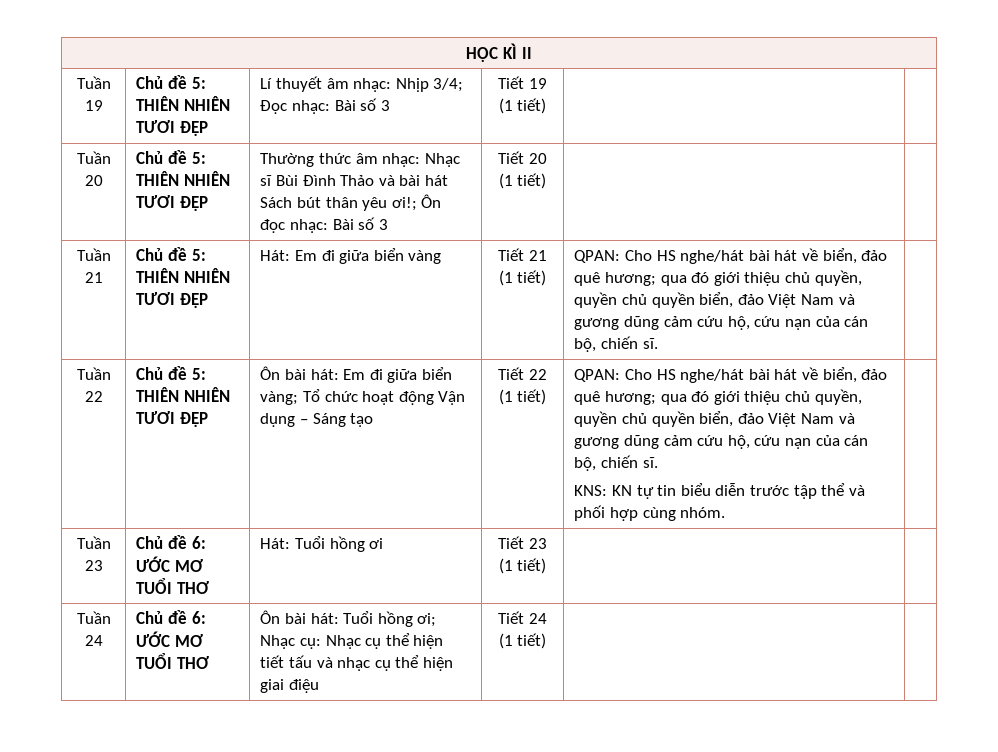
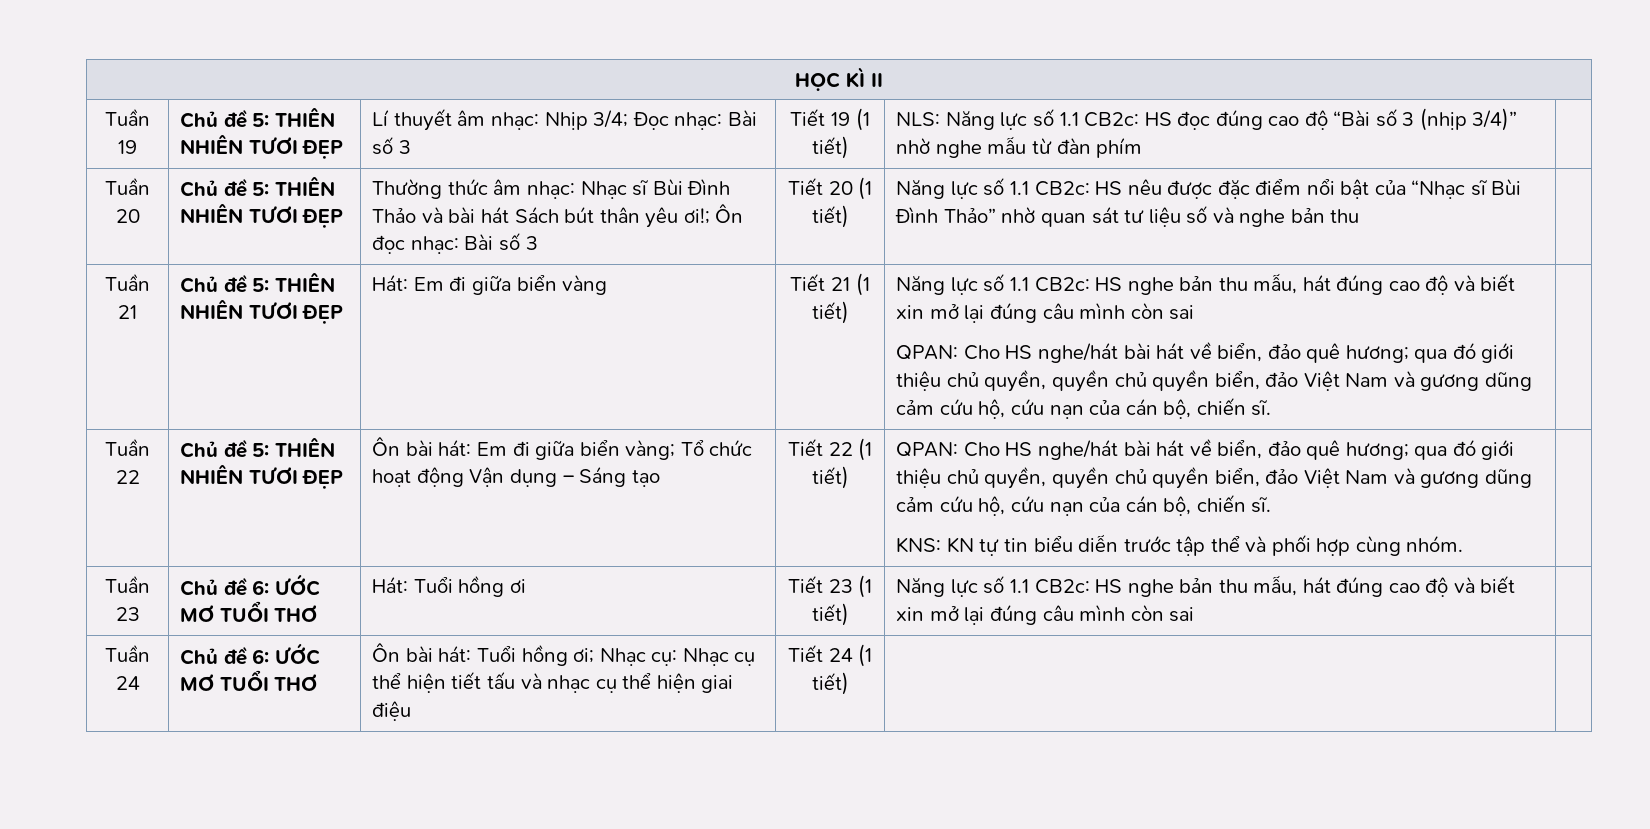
(547, 106) none -> [896,108,1518,131] [896,136,1143,158] NLS: Năng lực số 1.1 CB2c: HS đọc đúng cao độ “Bài số 3 (nhịp 3/4)” nhờ nghe mẫu từ đàn phím
(547, 181) none -> [896,177,1522,199] [895,205,1360,227] Năng lực số 1.1 CB2c: HS nêu được đặc điểm nổi bật của “Nhạc sĩ Bùi Đình Thảo” nhờ quan sát tư liệu số và nghe bản thu
(547, 278) none -> [896,273,1516,295] [896,302,1195,323] Năng lực số 1.1 CB2c: HS nghe bản thu mẫu, hát đúng cao độ và biết xin mở lại đúng câu mình còn sai //
(547, 566) none -> [896,575,1516,597] [896,604,1195,625] Năng lực số 1.1 CB2c: HS nghe bản thu mẫu, hát đúng cao độ và biết xin mở lại đúng câu mình còn sai

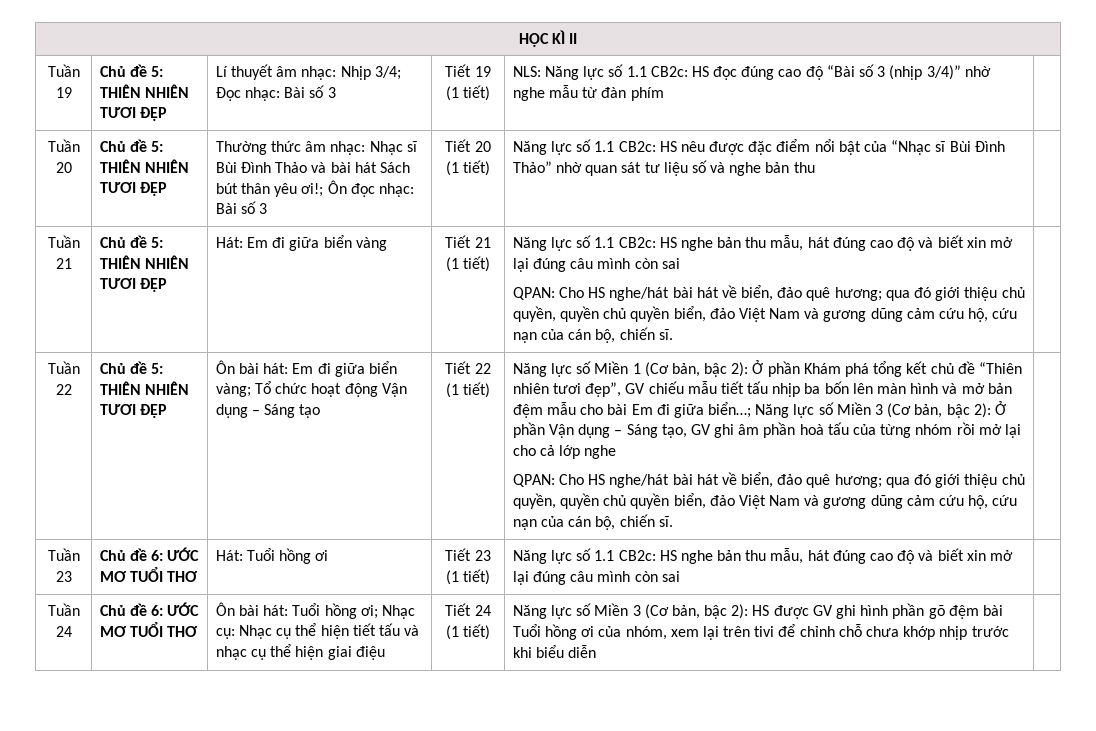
(849, 477) none -> [512,360,1022,377] [512,381,1012,397] [512,401,1006,418] [512,422,1021,438] [512,445,617,459] Năng lực số Miền 1 (Cơ bản, bậc 2): Ở phần Khám phá tổng kết chủ đề “Thiên nhiên tươi đẹp”, GV chiếu mẫu tiết tấu nhịp ba bốn lên màn hình và mở bản đệm mẫu cho bài Em đi giữa biển…; Năng lực số Miền 3 (Cơ bản, bậc 2): Ở phần Vận dụng – Sáng tạo, GV ghi âm phần hoà tấu của từng nhóm rồi mở lại cho cả lớp nghe //
[896,534,1464,556] // KNS: KN tự tin biểu diễn trước tập thể và phối hợp cùng nhóm. -> (673, 521) none
(849, 683) none -> [512,603,1003,619] [512,624,1009,640] [512,645,597,658] Năng lực số Miền 3 (Cơ bản, bậc 2): HS được GV ghi hình phần gõ đệm bài Tuổi hồng ơi của nhóm, xem lại trên tivi để chỉnh chỗ chưa khớp nhịp trước khi biểu diễn

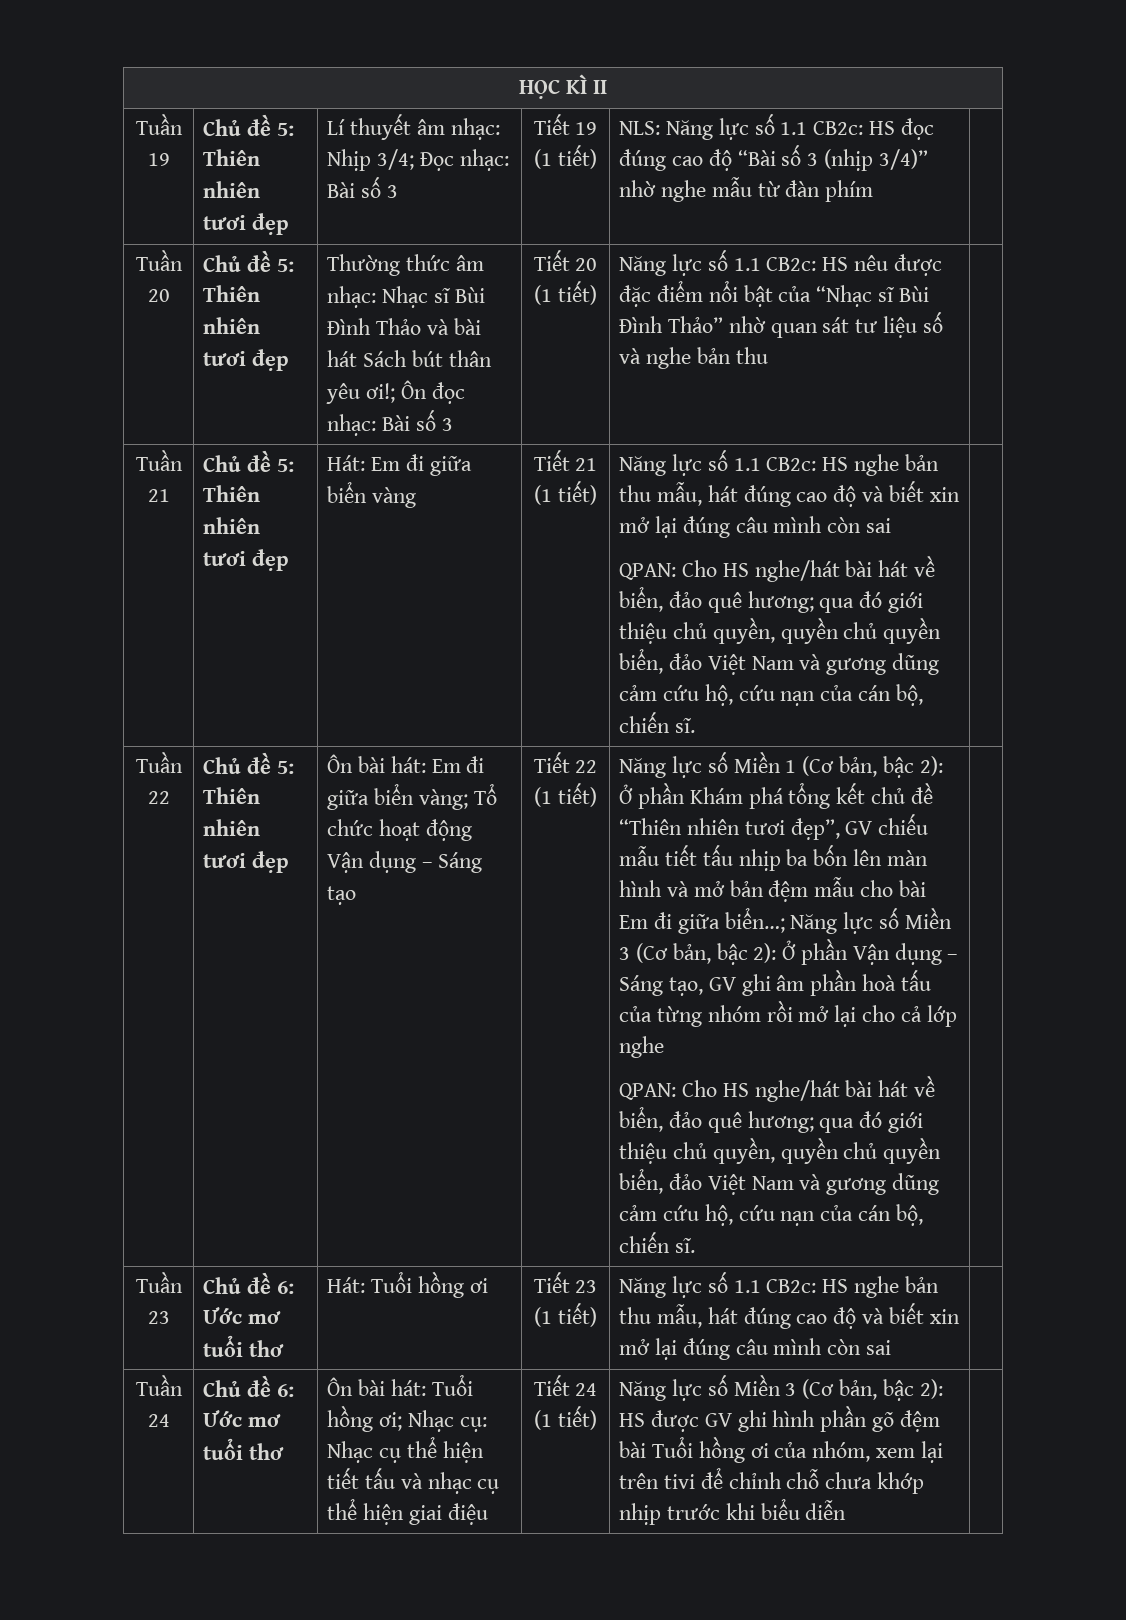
[99,84,189,98] [99,107,167,121] THIÊN NHIÊN TƯƠI ĐẸP -> [203,149,261,166] [203,181,261,198] [203,213,289,235] Thiên nhiên tươi đẹp
[99,159,189,173] [99,182,167,196] THIÊN NHIÊN TƯƠI ĐẸP -> [203,285,261,302] [203,317,261,334] [203,349,289,371] Thiên nhiên tươi đẹp
[99,255,189,269] [99,278,167,292] THIÊN NHIÊN TƯƠI ĐẸP -> [203,485,261,502] [203,517,261,534] [203,549,289,571] Thiên nhiên tươi đẹp
[99,381,189,395] [99,404,167,418] THIÊN NHIÊN TƯƠI ĐẸP -> [203,787,261,804] [203,819,261,836] [203,851,289,873] Thiên nhiên tươi đẹp
[167,547,200,561] [99,567,199,582] ƯỚC MƠ TUỔI THƠ -> [203,1307,281,1324] [203,1335,284,1357] Ước mơ tuổi thơ
[167,602,200,616] [99,622,199,637] ƯỚC MƠ TUỔI THƠ -> [203,1410,281,1427] [203,1438,284,1460] Ước mơ tuổi thơ

